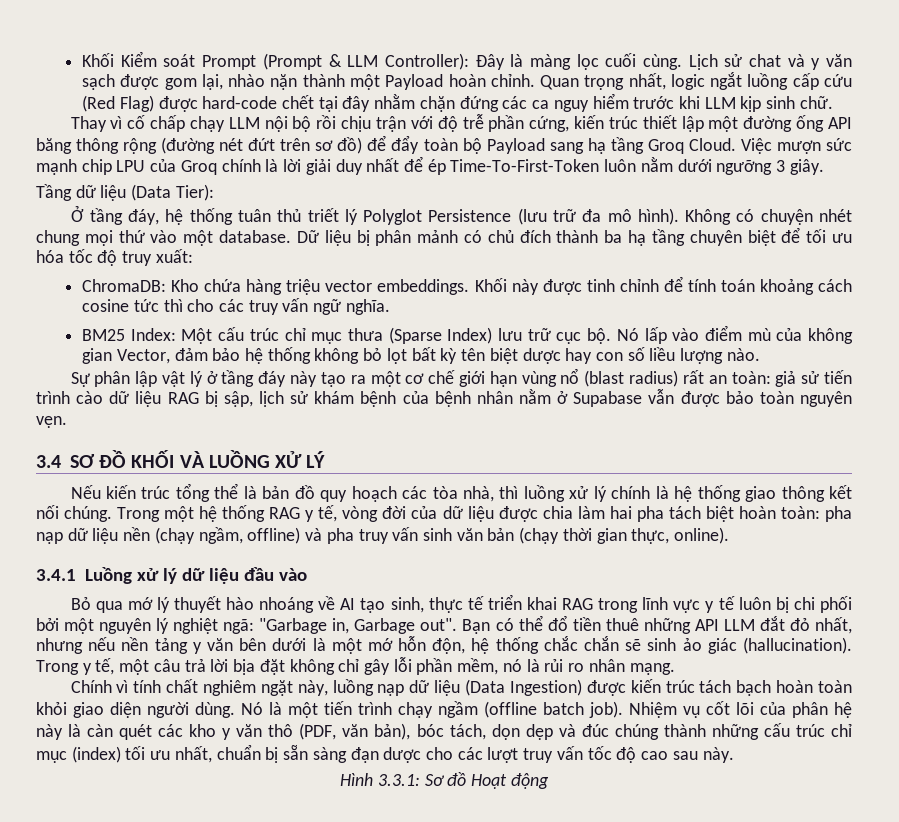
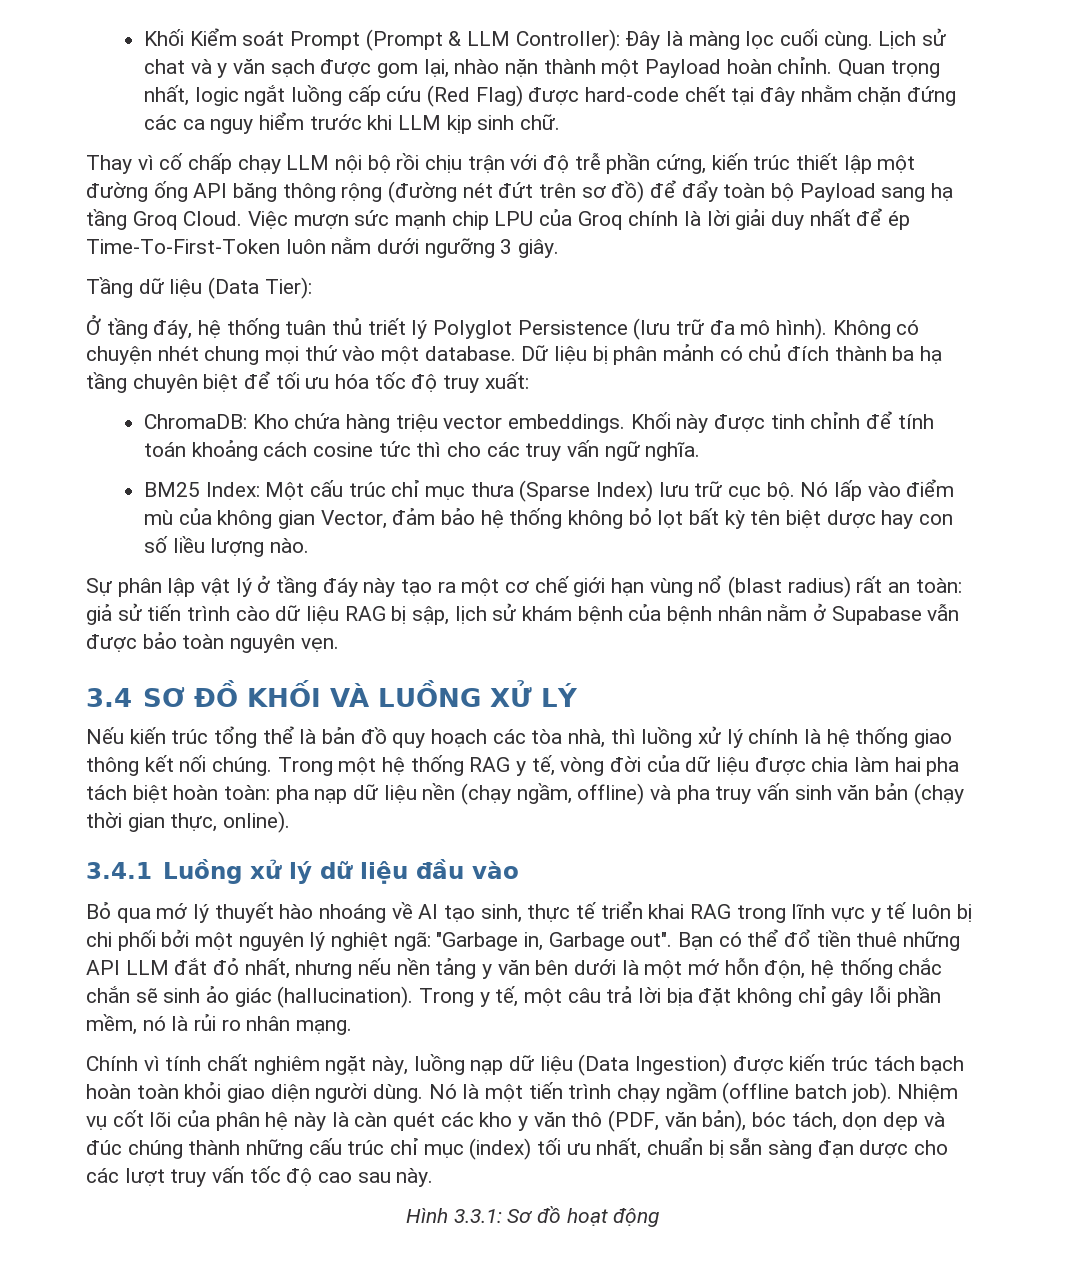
[471,774,508,789] Hoạt -> [566,1208,608,1226] hoạt

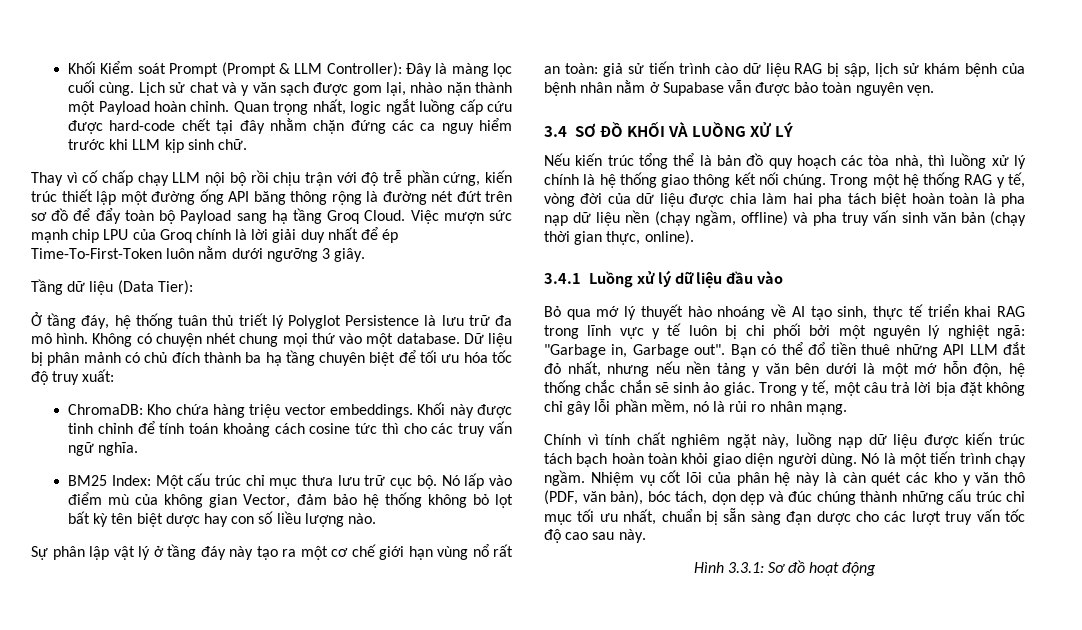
[426,85,523,107] (Red Flag) -> (512, 106) none
[388,181,458,203] (đường -> [366,191,427,205] là đường
[611,181,645,203] đồ) -> [51,208,69,221] đồ
[633,318,671,340] (lưu -> [424,315,464,326] là lưu
[776,318,828,340] hình). -> [56,333,89,344] hình.
[519,480,653,502] (Sparse Index) -> (334, 480) none
[728,576,851,598] (blast radius) -> (489, 550) none
[224,785,271,800] toàn: -> [949,193,996,204] toàn là
[234,986,414,1008] giác (hallucination). -> [723,382,755,396] giác.
[578,1054,728,1076] (Data Ingestion) -> (918, 441) none
[665,1082,892,1104] ngầm (offline batch job). -> [544,470,585,486] ngầm.
[469,1138,532,1160] (index) -> (572, 519) none

